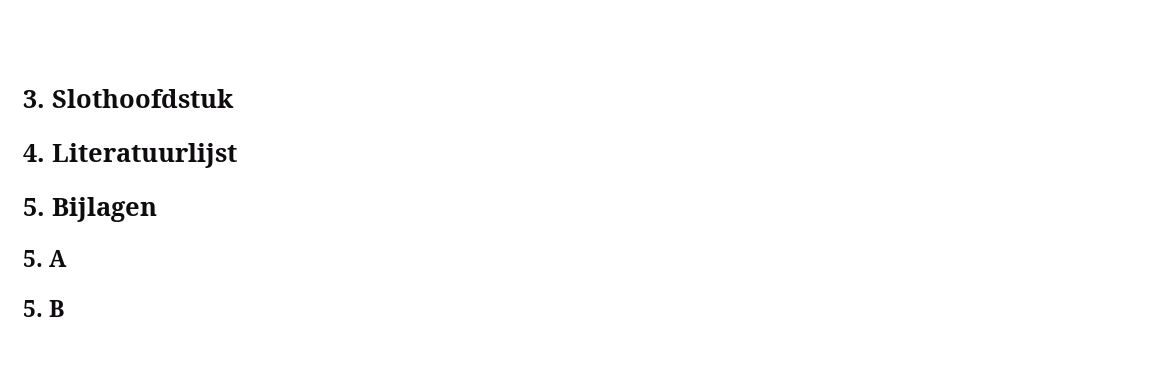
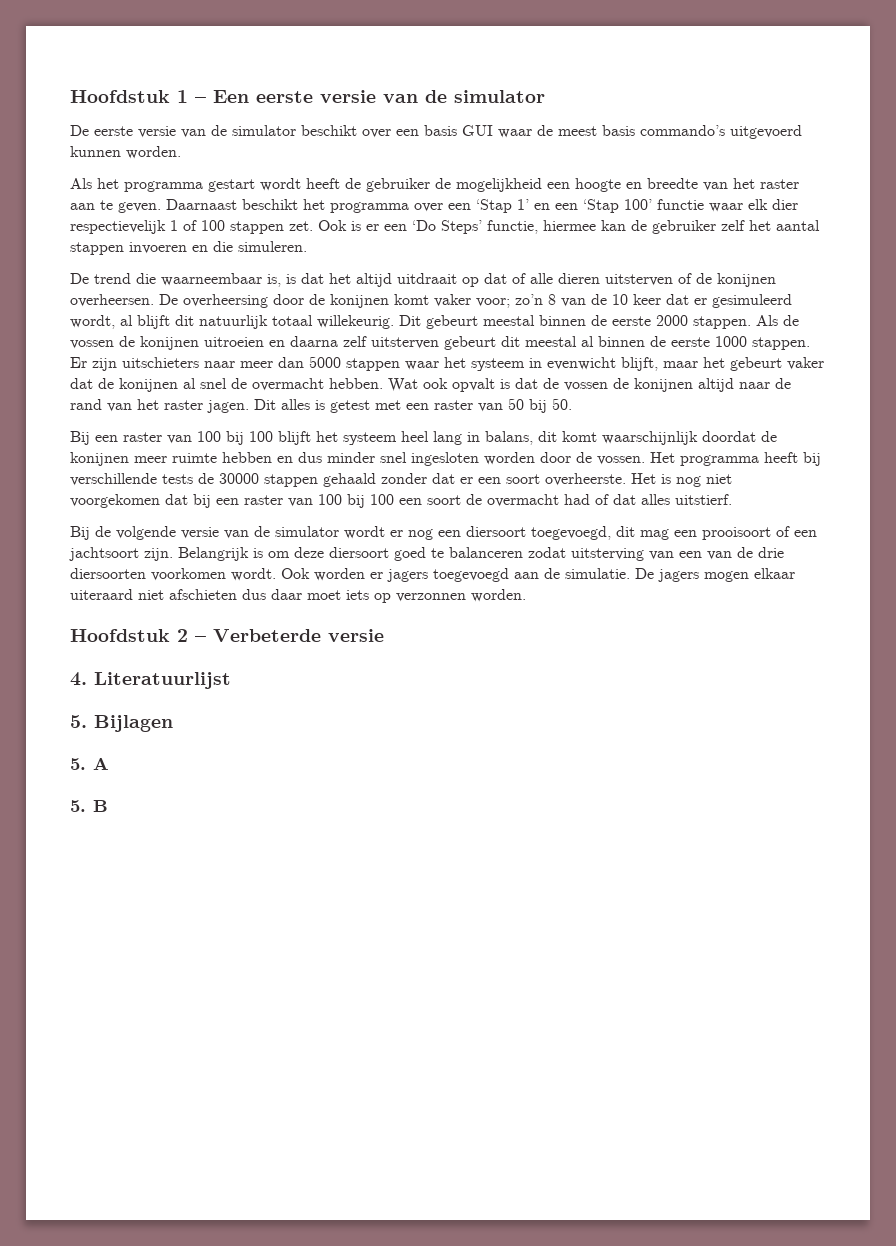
[23,89,234,108] 3. Slothoofdstuk -> [70,90,545,103] [70,125,802,139] [70,146,181,159] [70,178,799,192] [70,199,798,213] [70,220,820,234] [70,241,307,255] [70,273,776,287] [70,294,792,308] [70,315,799,329] [70,336,810,350] [70,356,824,371] [70,378,791,392] [70,398,572,413] [70,431,777,445] [70,452,821,466] [70,473,732,487] [70,494,732,508] [70,526,817,540] [69,547,784,561] [70,568,795,582] [70,589,526,603] [70,629,384,642] Hoofdstuk 1 – Een eerste versie van de simulator // De eerste versie van de simulator beschikt over een basis GUI waar de meest basis commando’s uitgevoerd kunnen worden. // Als het programma gestart wordt heeft de gebruiker de mogelijkheid een hoogte en breedte van het raster aan te geven. Daarnaast beschikt het programma over een ‘Stap 1’ en een ‘Stap 100’ functie waar elk dier respectievelijk 1 of 100 stappen zet. Ook is er een ‘Do Steps’ functie, hiermee kan de gebruiker zelf het aantal stappen invoeren en die simuleren. // De trend die waarneembaar is, is dat het altijd uitdraait op dat of alle dieren uitsterven of de konijnen overheersen. De overheersing door de konijnen komt vaker voor; zo’n 8 van de 10 keer dat er gesimuleerd wordt, al blijft dit natuurlijk totaal willekeurig. Dit gebeurt meestal binnen de eerste 2000 stappen. Als de vossen de konijnen uitroeien en daarna zelf uitsterven gebeurt dit meestal al binnen de eerste 1000 stappen. Er zijn uitschieters naar meer dan 5000 stappen waar het systeem in evenwicht blijft, maar het gebeurt vaker dat de konijnen al snel de overmacht hebben. Wat ook opvalt is dat de vossen de konijnen altijd naar de rand van het raster jagen. Dit alles is getest met een raster van 50 bij 50. // Bij een raster van 100 bij 100 blijft het systeem heel lang in balans, dit komt waarschijnlijk doordat de konijnen meer ruimte hebben en dus minder snel ingesloten worden door de vossen. Het programma heeft bij verschillende tests de 30000 stappen gehaald zonder dat er een soort overheerste. Het is nog niet voorgekomen dat bij een raster van 100 bij 100 een soort de overmacht had of dat alles uitstierf. // Bij de volgende versie van de simulator wordt er nog een diersoort toegevoegd, dit mag een prooisoort of een jachtsoort zijn. Belangrijk is om deze diersoort goed te balanceren zodat uitsterving van een van de drie diersoorten voorkomen wordt. Ook worden er jagers toegevoegd aan de simulatie. De jagers mogen elkaar uiteraard niet afschieten dus daar moet iets op verzonnen worden. // Hoofdstuk 2 – Verbeterde versie

